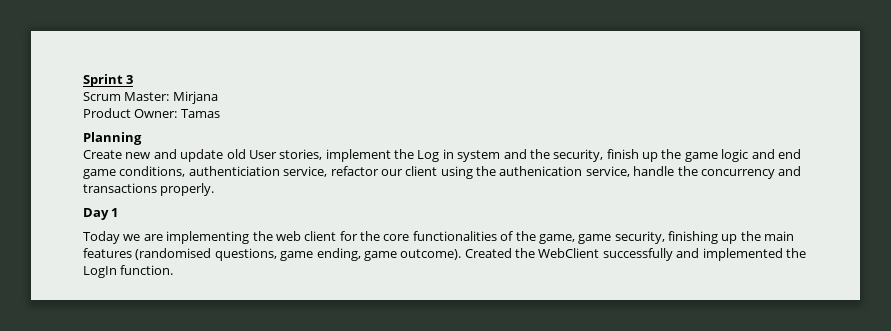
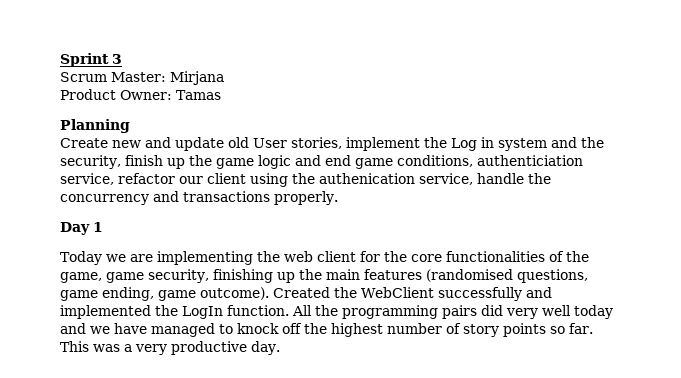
(174, 270) none -> [292,305,613,319] [60,323,593,337] [60,341,280,355] All the programming pairs did very well today and we have managed to knock off the highest number of story points so far. This was a very productive day.

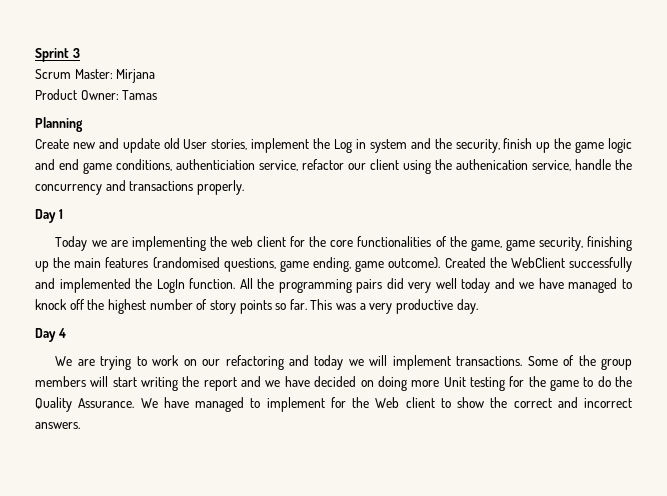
(280, 348) none -> [35,328,66,342] [55,355,632,370] [35,376,633,391] [35,397,632,412] [35,422,80,429] // Day 4 // We are trying to work on our refactoring and today we will implement transactions. Some of the group members will start writing the report and we have decided on doing more Unit testing for the game to do the Quality Assurance. We have managed to implement for the Web client to show the correct and incorrect answers.

